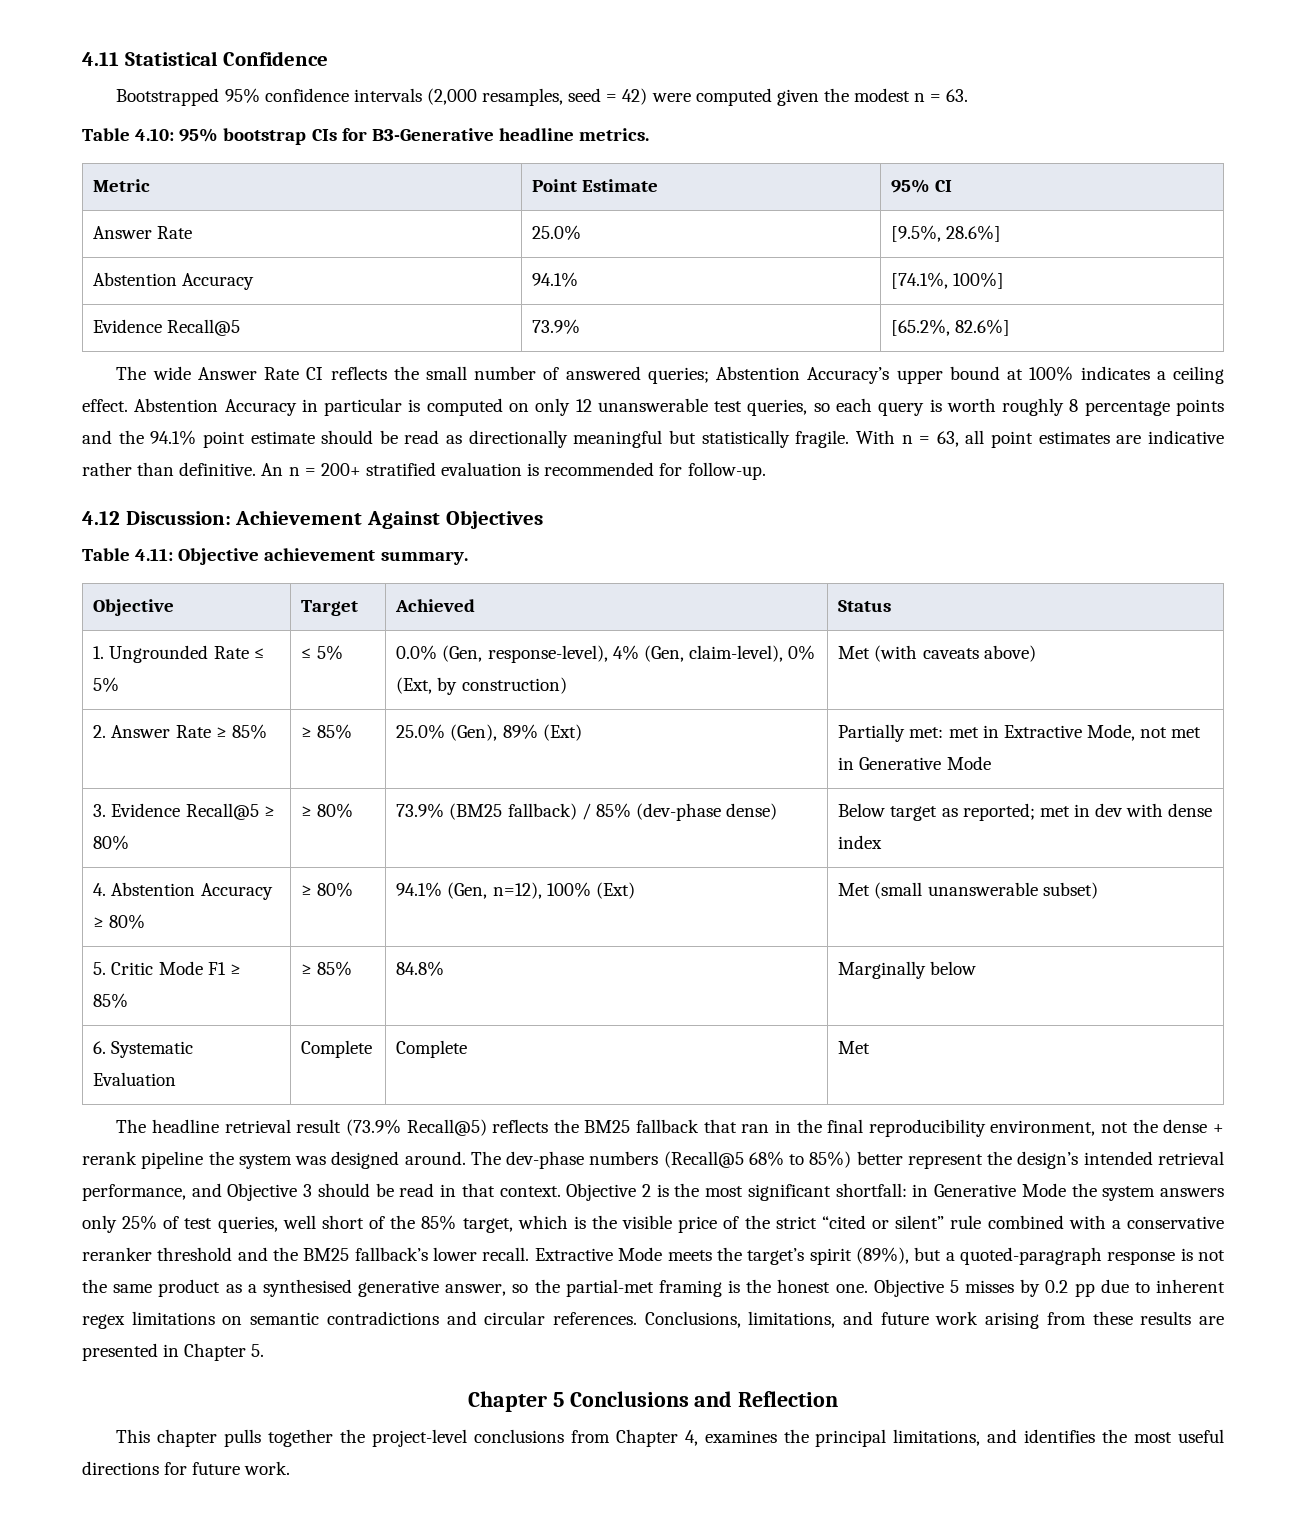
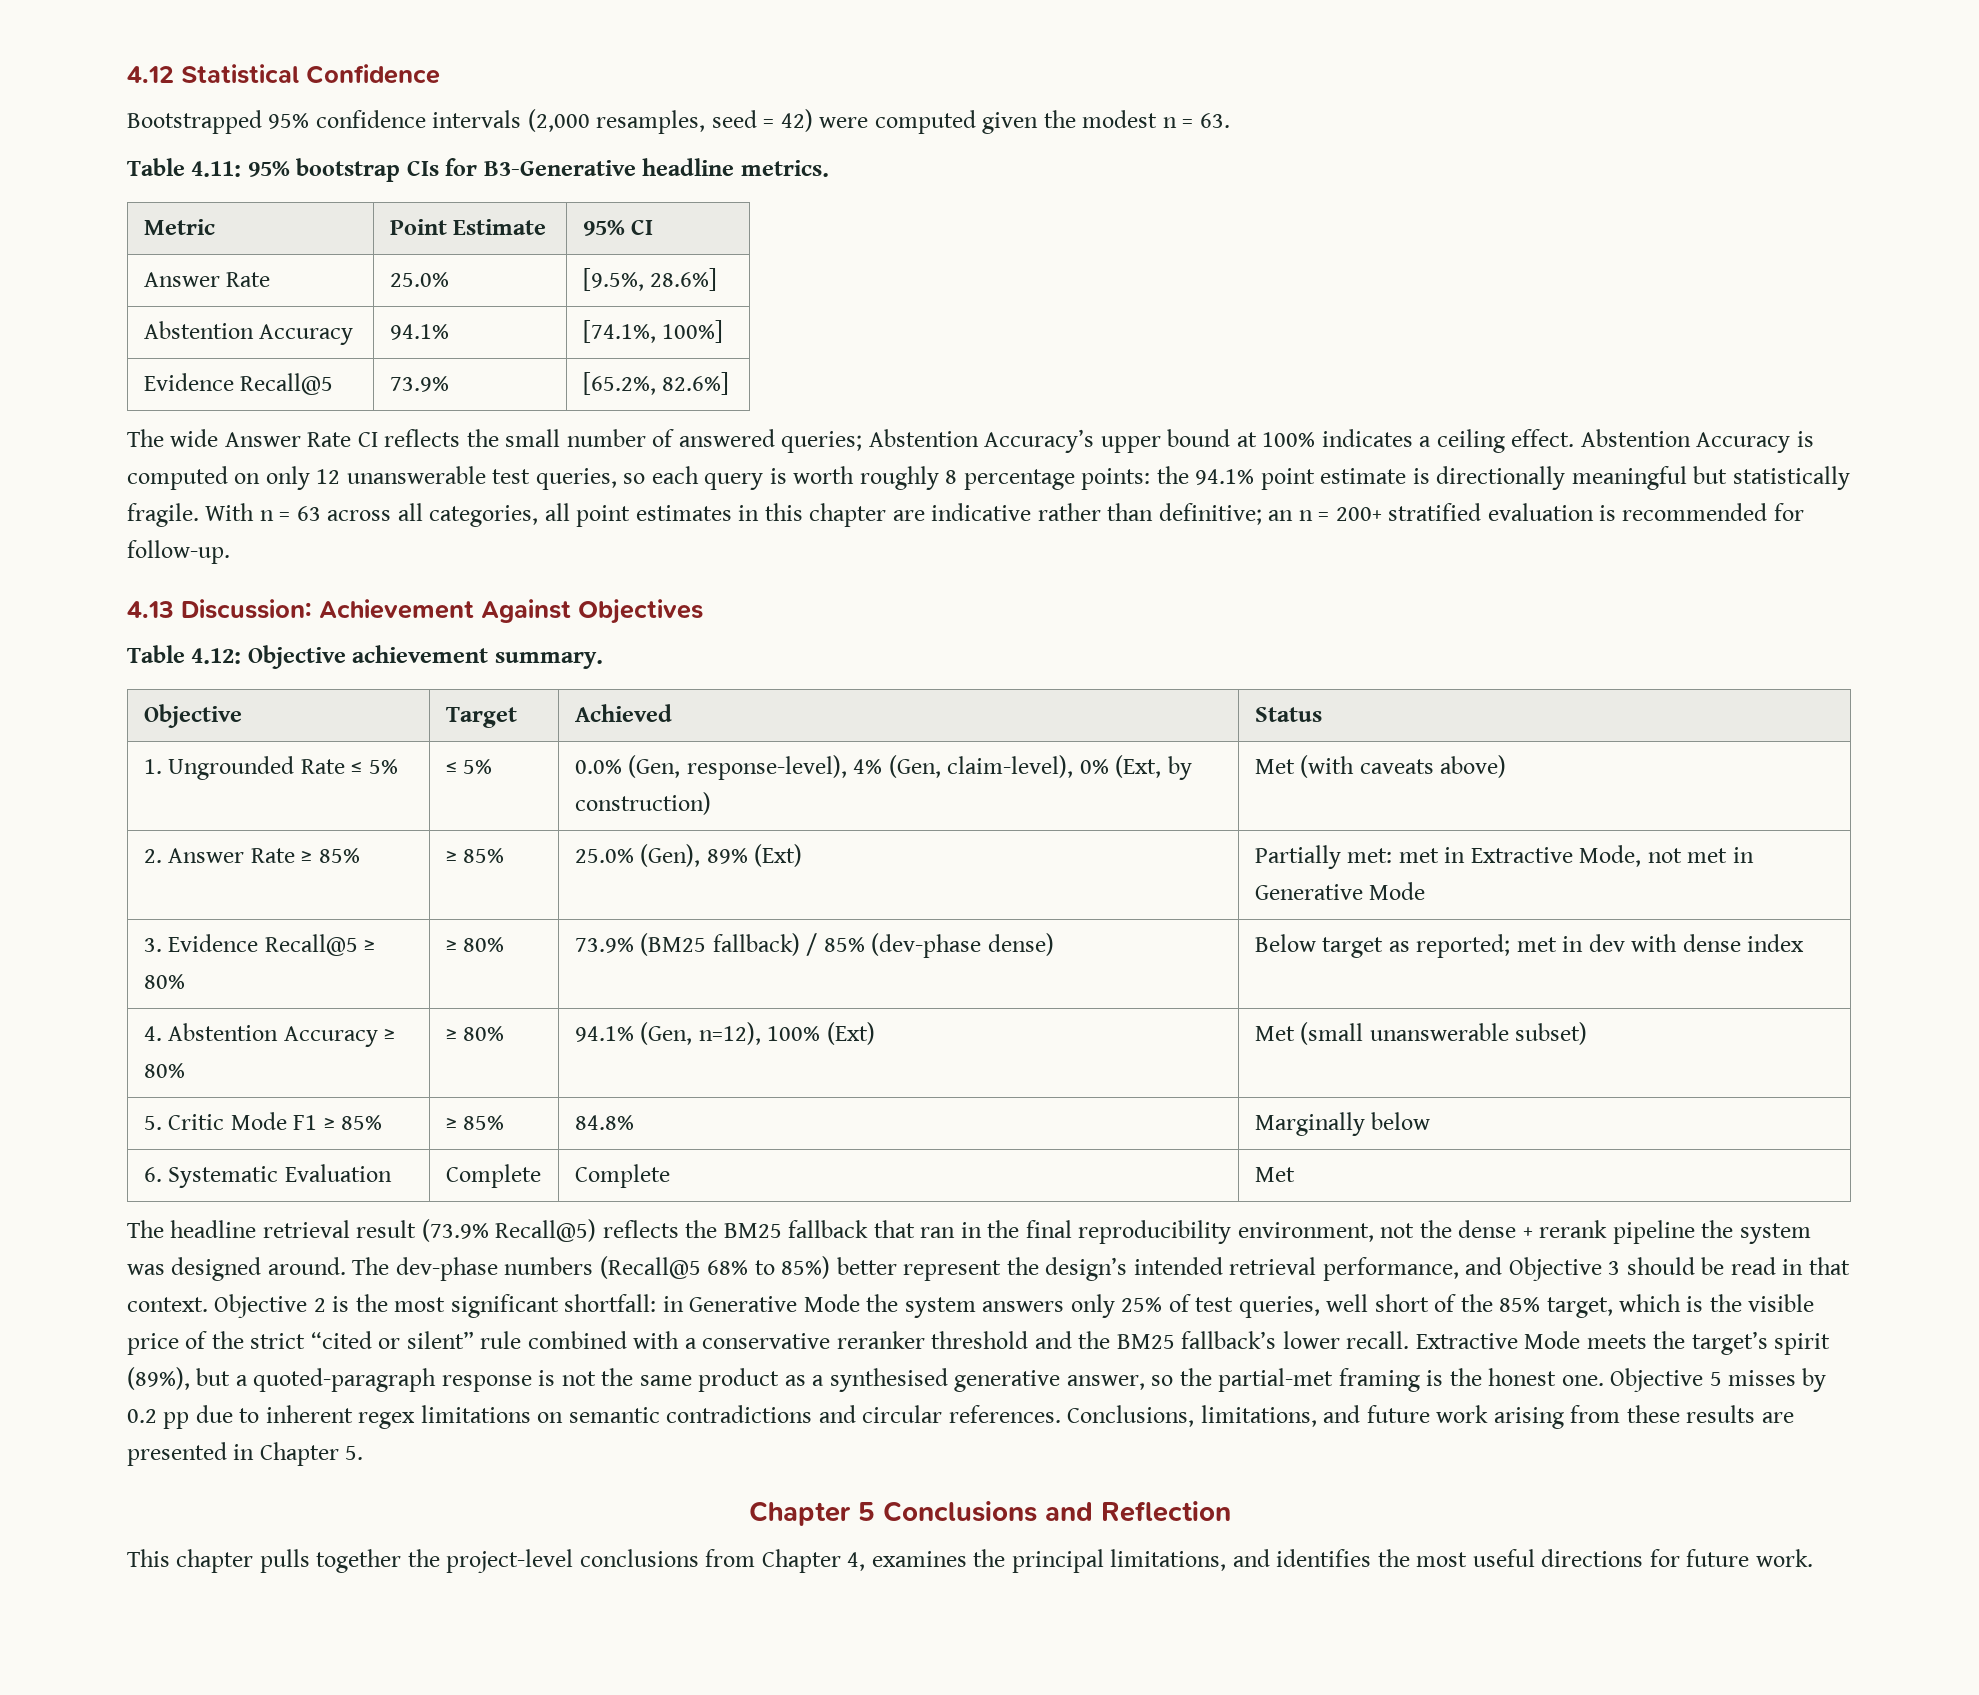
[82,52,119,66] 4.11 -> [127,66,174,83] 4.12
[135,128,175,141] 4.10: -> [191,161,242,177] 4.11:
[301,398,403,416] in particular -> (1791, 442) none
[1176,399,1225,416] [82,430,112,444] points and -> [1081,468,1151,490] points:
[321,430,463,444] should be read as -> [1412,468,1430,484] is
[936,430,1110,448] 63, all point estimates -> [296,503,887,527] 63 across all categories, all point estimates in this chapter
[179,462,284,476] definitive. An -> [1158,503,1294,525] definitive; an
[82,511,120,525] 4.12 -> [127,601,174,618] 4.13
[135,548,174,561] 4.11: -> [191,648,242,664] 4.12:

